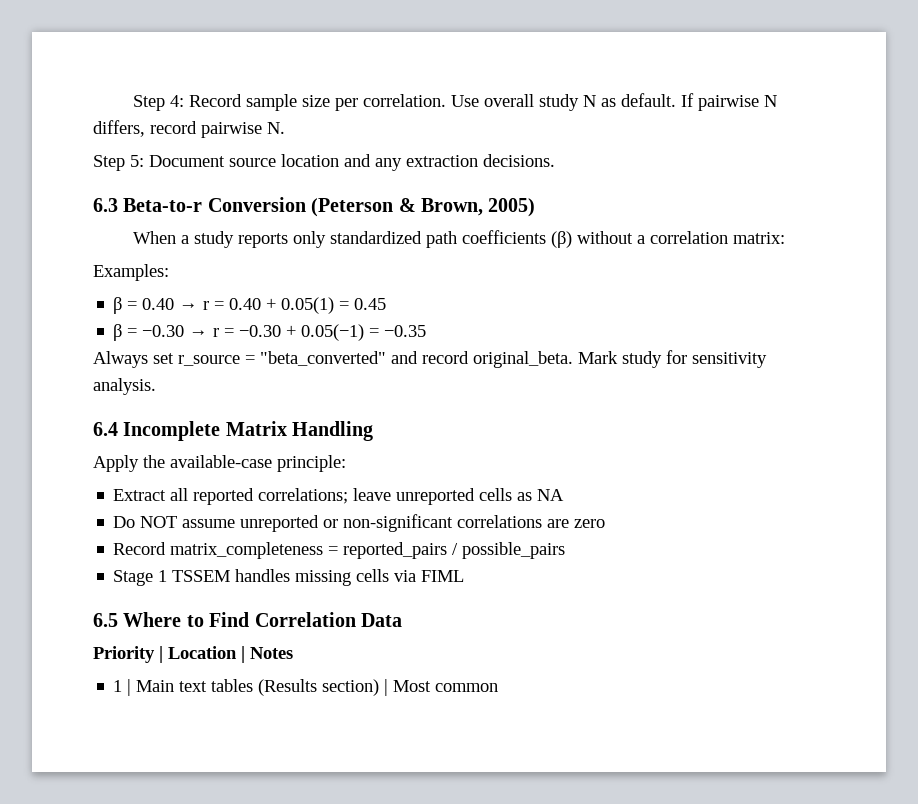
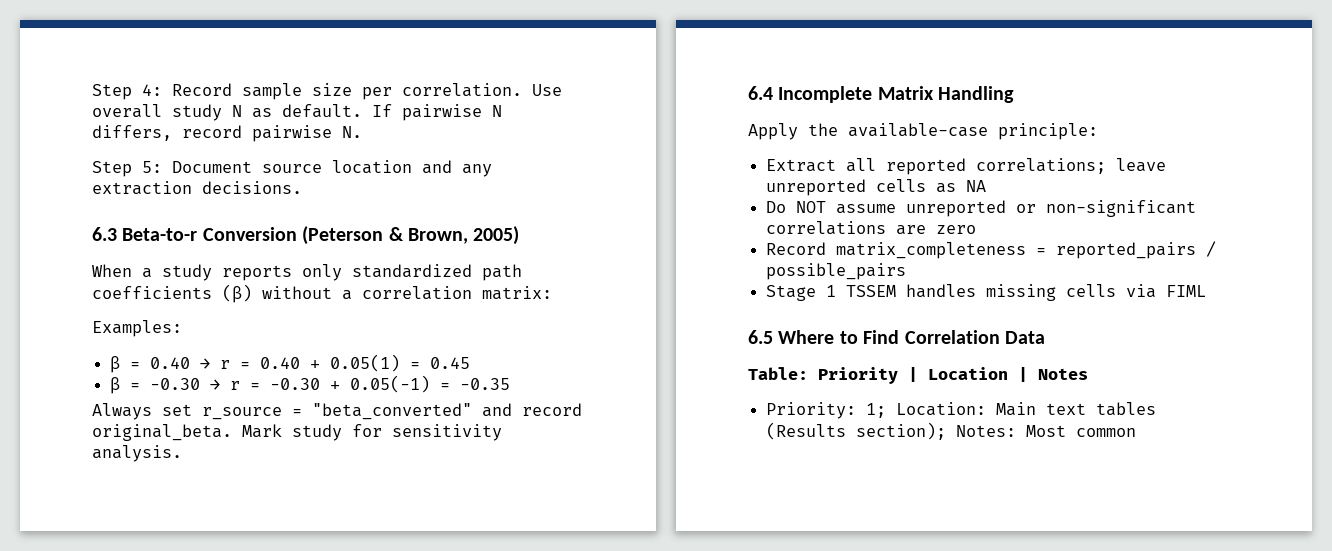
(402, 620) none -> [748,367,808,380] Table:
[113,679,132,696] 1 | -> [766,402,987,419] Priority: 1; Location:
[322,679,389,696] section) | -> [856,422,1017,440] section); Notes:

